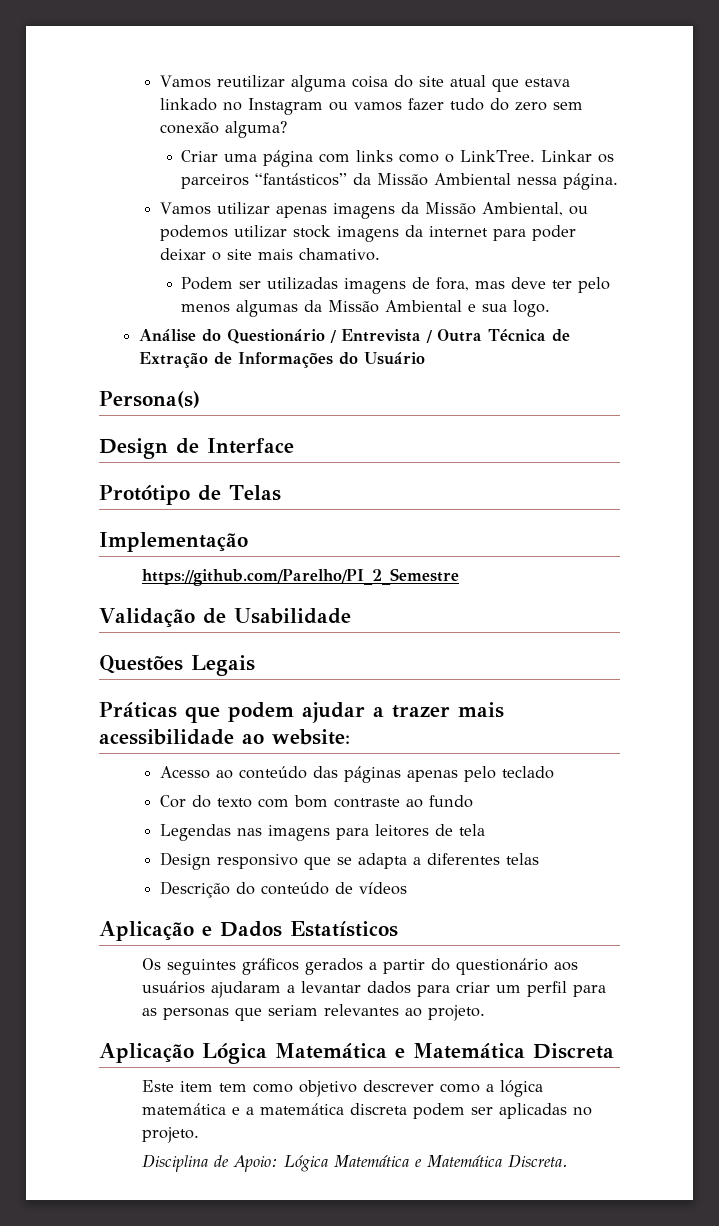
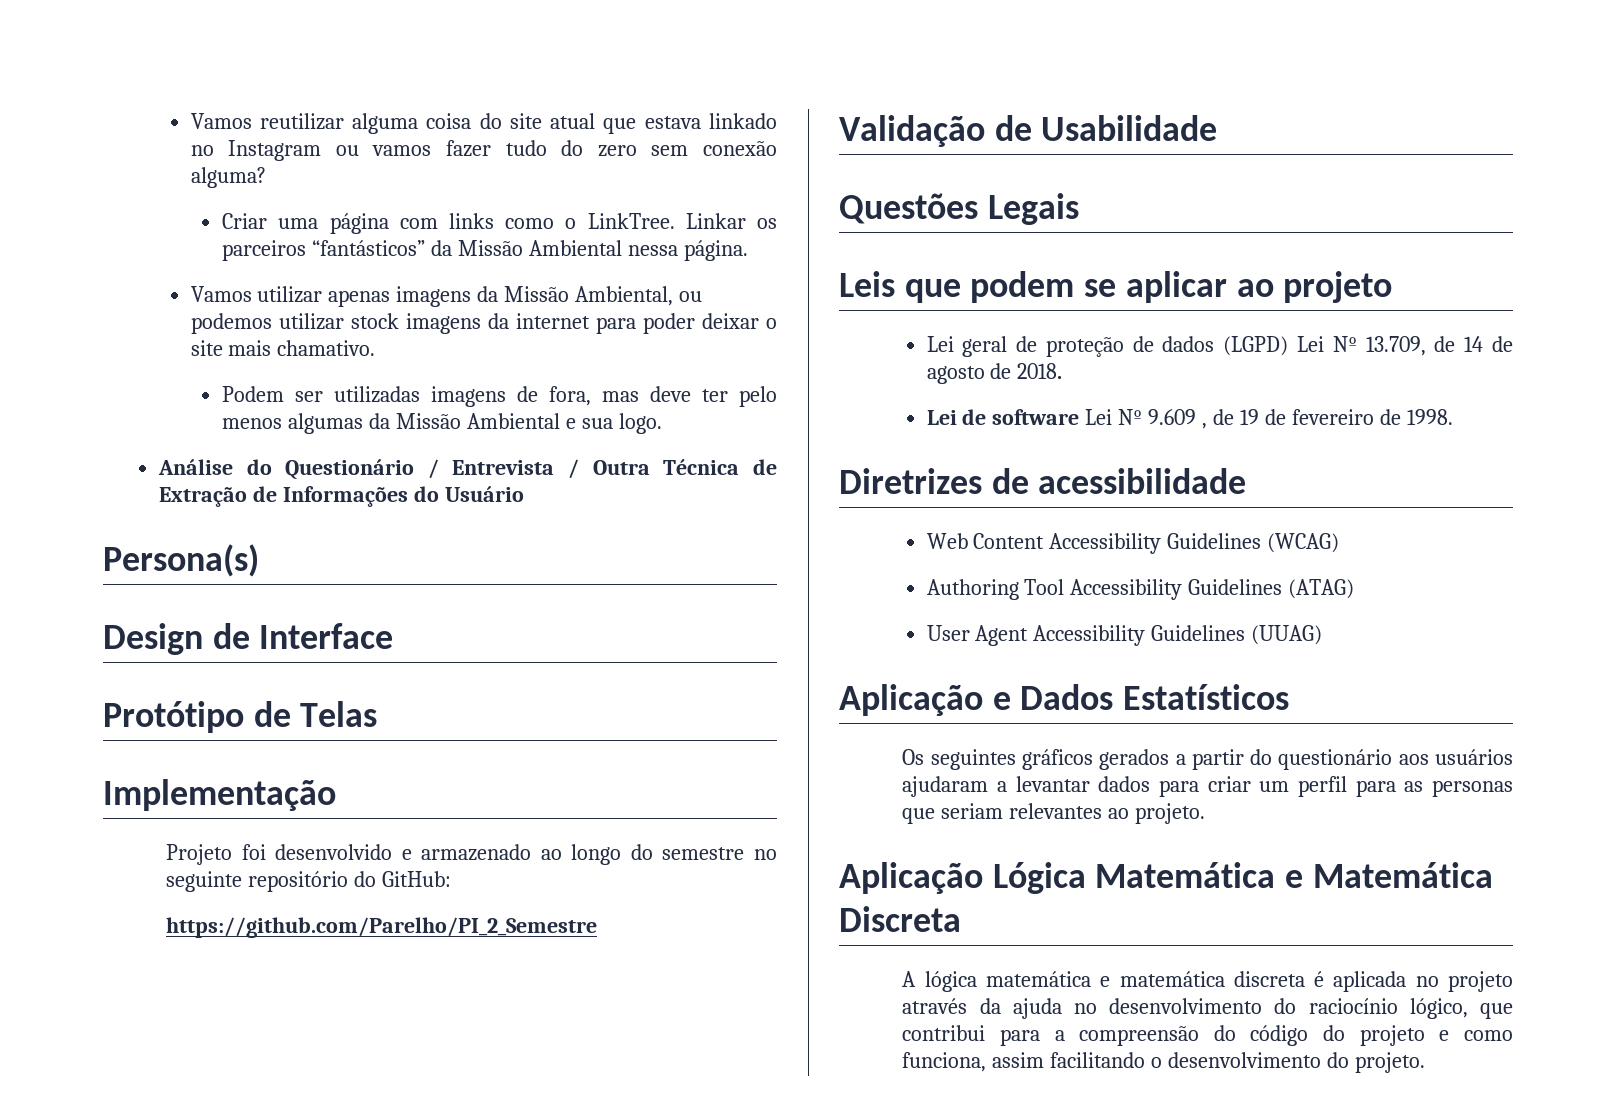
(248, 542) none -> [166,844,778,865] [166,871,452,892] // Projeto foi desenvolvido e armazenado ao longo do semestre no seguinte repositório do GitHub:
[99,702,177,718] Práticas -> [839,271,895,297] Leis
[302,702,504,723] [99,729,350,745] [160,766,555,783] [160,795,474,808] [160,824,486,841] [160,852,540,870] [160,881,408,898] ajudar a trazer mais acessibilidade ao website: // Acesso ao conteúdo das páginas apenas pelo teclado // Cor do texto com bom contraste ao fundo // Legendas nas imagens para leitores de tela // Design responsivo que se adapta a diferentes telas // Descrição do conteúdo de vídeos -> [1084,271,1393,303] [926,336,1513,357] [926,363,1063,384] [926,409,1453,429] [839,468,1247,494] [926,533,1340,554] [926,579,1355,600] [926,625,1323,646] se aplicar ao projeto // Lei geral de proteção de dados (LGPD) Lei Nº 13.709, de 14 de agosto de 2018. // Lei de software Lei Nº 9.609 , de 19 de fevereiro de 1998. // Diretrizes de acessibilidade // Web Content Accessibility Guidelines (WCAG) // Authoring Tool Accessibility Guidelines (ATAG) // User Agent Accessibility Guidelines (UUAG)
[141,1080,494,1097] Este item tem como objetivo descrever como a -> [902,971,917,987] A
[245,1107,254,1115] a -> (1111, 981) none
[412,1103,592,1119] [141,1127,199,1143] [141,1154,568,1172] podem ser aplicadas no projeto. // Disciplina de Apoio: Lógica Matemática e Matemática Discreta. -> [1314,971,1513,992] [902,998,1513,1019] [902,1025,1513,1046] [902,1052,1425,1073] é aplicada no projeto através da ajuda no desenvolvimento do raciocínio lógico, que contribui para a compreensão do código do projeto e como funciona, assim facilitando o desenvolvimento do projeto.

